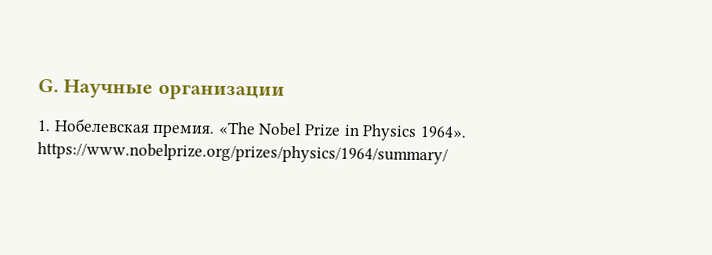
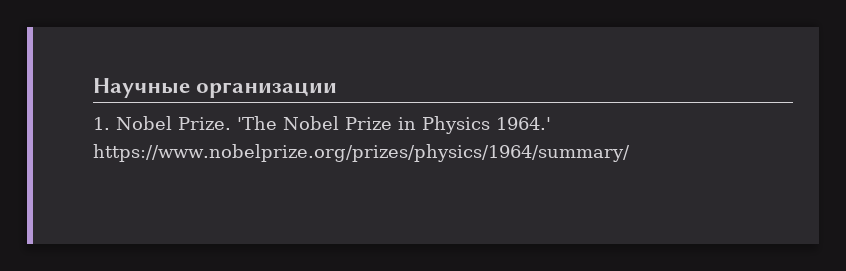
[38,79,59,93] G. -> (93, 88) none
[53,118,256,138] Нобелевская премия. «The -> [116,116,277,130] Nobel Prize. 'The
[419,126,467,138] 1964». -> [496,117,551,130] 1964.'

